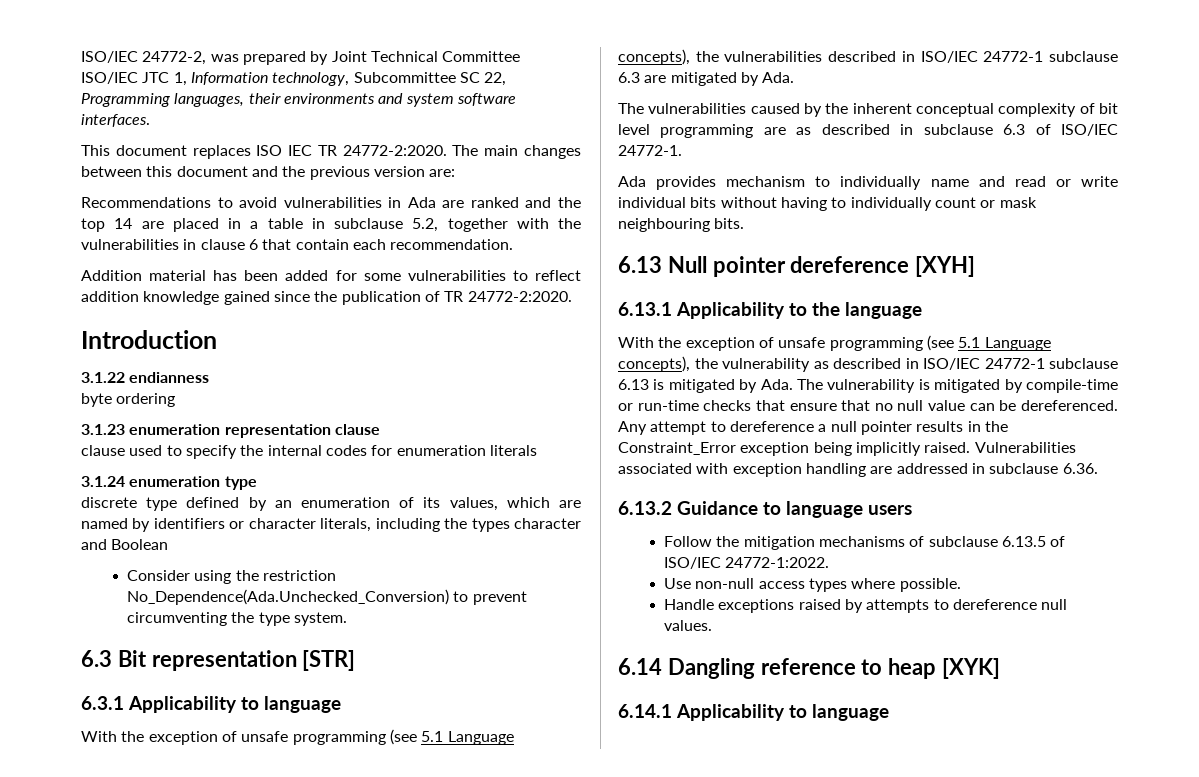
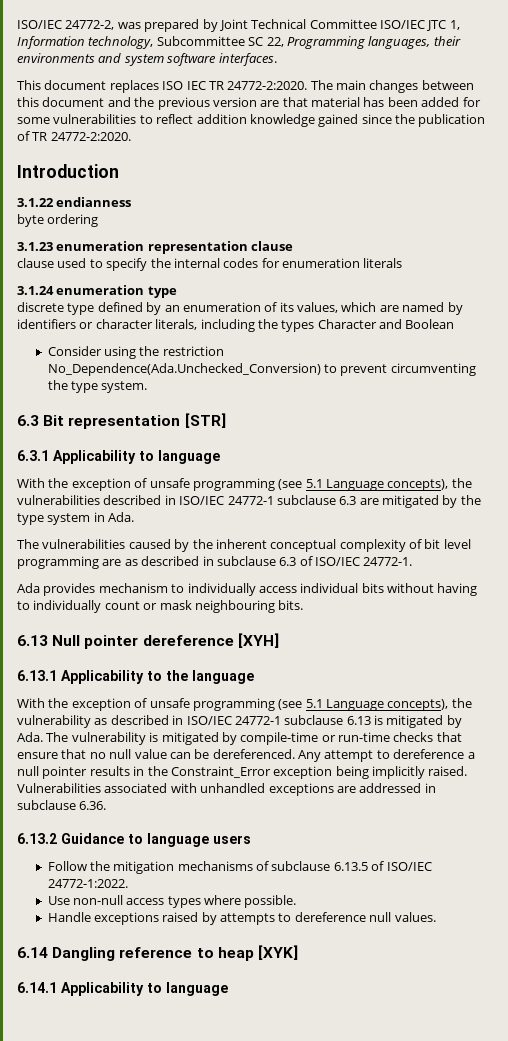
[429,169,456,177] [81,197,581,208] [81,218,581,232] [81,239,514,250] [81,270,142,281] are: // Recommendations to avoid vulnerabilities in Ada are ranked and the top 14 are placed in a table in subclause 5.2, together with the vulnerabilities in clause 6 that contain each recommendation. // Addition -> [260,97,308,107] are that
[514,518,582,529] character -> [317,319,377,329] Character
(759, 79) none -> [460,495,481,505] [17,512,105,525] the type system in
[930,176,1118,187] name and read or write -> [258,586,297,593] access
[732,463,866,477] exception handling -> [200,783,334,796] unhandled exceptions

